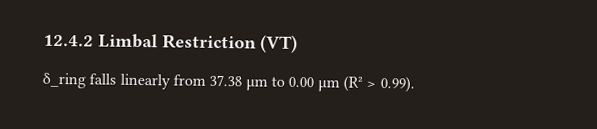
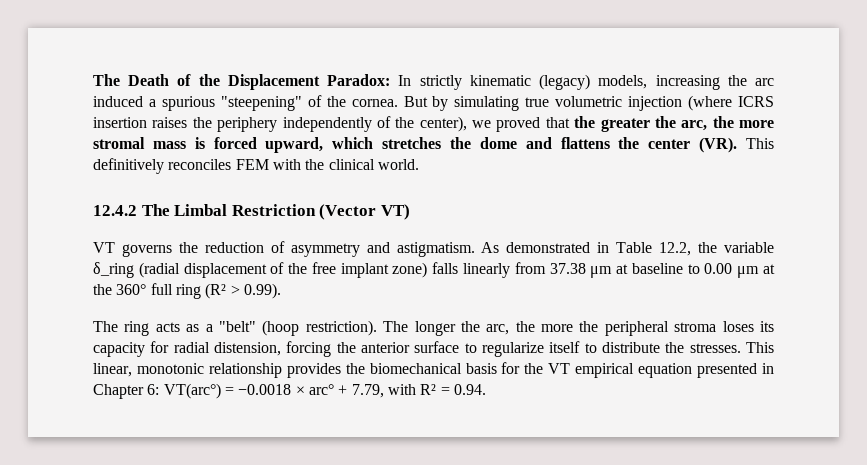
[43,33,298,53] [42,72,86,89] 12.4.2 Limbal Restriction (VT) // δ_ring -> [93,74,775,90] [93,95,775,111] [93,116,774,132] [93,137,774,153] [93,158,419,174] [93,204,410,220] [93,241,775,257] [93,262,428,278] The Death of the Displacement Paradox: In strictly kinematic (legacy) models, increasing the arc induced a spurious "steepening" of the cornea. But by simulating true volumetric injection (where ICRS insertion raises the periphery independently of the center), we proved that the greater the arc, the more stromal mass is forced upward, which stretches the dome and flattens the center (VR). This definitively reconciles FEM with the clinical world. // 12.4.2 The Limbal Restriction (Vector VT) // VT governs the reduction of asymmetry and astigmatism. As demonstrated in Table 12.2, the variable δ_ring (radial displacement of the free implant zone)
(268, 84) none -> [616,263,683,274] at baseline
[342,75,415,93] (R² > 0.99). -> [763,264,776,274] [93,283,281,299] [93,320,775,336] [93,341,775,357] [93,362,774,378] [93,383,486,399] at the 360° full ring (R² > 0.99). // The ring acts as a "belt" (hoop restriction). The longer the arc, the more the peripheral stroma loses its capacity for radial distension, forcing the anterior surface to regularize itself to distribute the stresses. This linear, monotonic relationship provides the biomechanical basis for the VT empirical equation presented in Chapter 6: VT(arc°) = −0.0018 × arc° + 7.79, with R² = 0.94.

